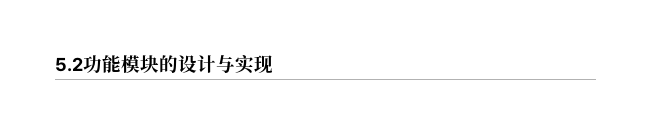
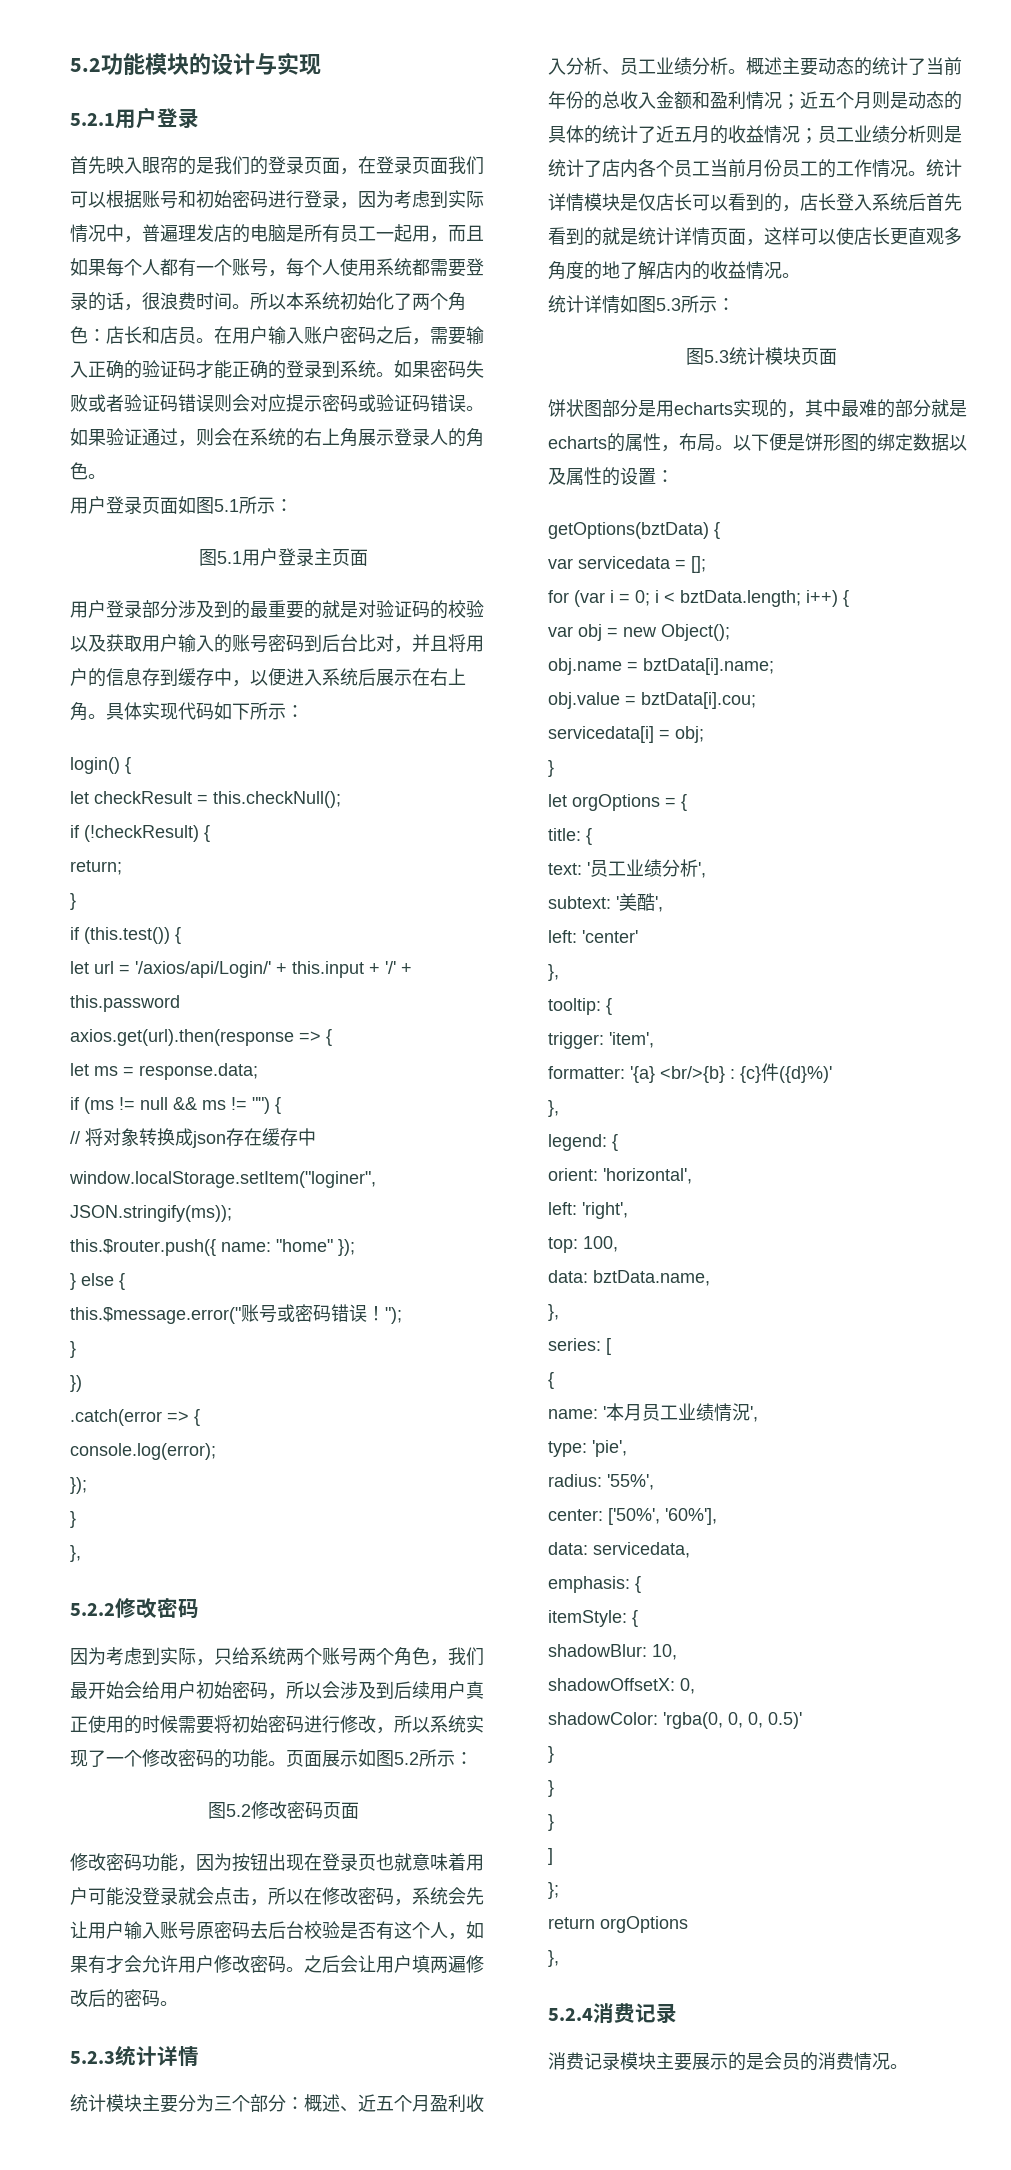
(273, 64) none -> [70,107,199,129] [70,156,484,175] [70,190,484,209] [70,224,484,243] [70,258,484,277] [70,292,466,311] [70,326,484,345] [70,360,484,379] [70,394,484,412] [70,428,484,447] [70,462,106,480] [70,496,293,514] [199,548,368,566] [70,600,484,619] [70,634,484,653] [70,668,466,687] [70,702,304,721] [70,757,131,774] [70,791,341,808] [70,825,210,842] [70,860,122,875] [70,893,76,910] [70,927,181,944] [70,961,412,978] [70,995,180,1012] [70,1029,332,1046] [70,1063,258,1080] [70,1097,281,1114] [70,1128,316,1148] [69,1171,376,1188] [70,1205,232,1222] [70,1239,355,1256] [70,1273,125,1290] [70,1304,402,1324] [70,1341,76,1358] [70,1375,82,1392] [70,1409,200,1426] [70,1443,216,1460] [70,1477,87,1494] [70,1511,76,1528] [70,1545,81,1562] [70,1598,199,1619] [70,1647,484,1666] [70,1681,484,1700] [70,1715,484,1734] [70,1749,473,1768] [208,1801,359,1819] [70,1853,484,1872] [70,1887,484,1906] [70,1921,484,1940] [70,1955,484,1974] [70,1989,178,2008] [70,2045,199,2067] [70,2094,484,2113] [548,57,962,76] [548,91,962,110] [548,125,962,144] [548,159,962,178] [548,193,962,212] [548,227,962,246] [548,261,800,280] [548,295,735,314] [686,347,837,365] [548,399,967,418] [548,433,967,452] [548,467,674,486] [548,522,720,539] [548,556,706,573] [548,590,849,607] [548,624,730,641] [548,658,774,675] [548,692,756,709] [548,726,704,743] [548,760,554,777] [548,794,687,811] [548,828,592,845] [548,859,706,878] [548,893,663,912] [548,930,638,943] [548,964,559,981] [548,998,612,1015] [548,1032,654,1049] [548,1063,832,1083] [548,1100,559,1117] [548,1134,618,1151] [548,1168,692,1184] [548,1202,628,1219] [548,1236,618,1253] [548,1270,710,1286] [548,1304,559,1321] [548,1338,611,1355] [548,1372,554,1389] [548,1403,758,1422] [548,1440,627,1457] [548,1474,654,1490] [548,1508,717,1525] [548,1542,690,1558] [548,1576,641,1593] [548,1610,638,1627] [548,1644,677,1660] [548,1678,695,1694] [548,1712,802,1729] [548,1746,554,1763] [548,1780,554,1797] [548,1814,554,1831] [548,1848,553,1865] [548,1882,559,1899] [548,1916,688,1933] [548,1950,559,1967] [548,2003,677,2024] [548,2052,908,2071] // 5.2.1用户登录 // 首先映入眼帘的是我们的登录页面，在登录页面我们可以根据账号和初始密码进行登录，因为考虑到实际情况中，普遍理发店的电脑是所有员工一起用，而且如果每个人都有一个账号，每个人使用系统都需要登录的话，很浪费时间。所以本系统初始化了两个角色：店长和店员。在用户输入账户密码之后，需要输入正确的验证码才能正确的登录到系统。如果密码失败或者验证码错误则会对应提示密码或验证码错误。如果验证通过，则会在系统的右上角展示登录人的角色。 // 用户登录页面如图5.1所示： // 图5.1用户登录主页面 // 用户登录部分涉及到的最重要的就是对验证码的校验以及获取用户输入的账号密码到后台比对，并且将用户的信息存到缓存中，以便进入系统后展示在右上角。具体实现代码如下所示： // login() { // let checkResult = this.checkNull(); // if (!checkResult) { // return; // } // if (this.test()) { // let url = '/axios/api/Login/' + this.input + '/' + this.password // axios.get(url).then(response => { // let ms = response.data; // if (ms != null && ms != "") { // // 将对象转换成json存在缓存中 // window.localStorage.setItem("loginer", JSON.stringify(ms)); // this.$router.push({ name: "home" }); // } else { // this.$message.error("账号或密码错误！"); // } // }) // .catch(error => { // console.log(error); // }); // } // }, // 5.2.2修改密码 // 因为考虑到实际，只给系统两个账号两个角色，我们最开始会给用户初始密码，所以会涉及到后续用户真正使用的时候需要将初始密码进行修改，所以系统实现了一个修改密码的功能。页面展示如图5.2所示： // 图5.2修改密码页面 // 修改密码功能，因为按钮出现在登录页也就意味着用户可能没登录就会点击，所以在修改密码，系统会先让用户输入账号原密码去后台校验是否有这个人，如果有才会允许用户修改密码。之后会让用户填两遍修改后的密码。 // 5.2.3统计详情 // 统计模块主要分为三个部分：概述、近五个月盈利收入分析、员工业绩分析。概述主要动态的统计了当前年份的总收入金额和盈利情况；近五个月则是动态的具体的统计了近五月的收益情况；员工业绩分析则是统计了店内各个员工当前月份员工的工作情况。统计详情模块是仅店长可以看到的，店长登入系统后首先看到的就是统计详情页面，这样可以使店长更直观多角度的地了解店内的收益情况。 // 统计详情如图5.3所示： // 图5.3统计模块页面 // 饼状图部分是用echarts实现的，其中最难的部分就是echarts的属性，布局。以下便是饼形图的绑定数据以及属性的设置： // getOptions(bztData) { // var servicedata = []; // for (var i = 0; i < bztData.length; i++) { // var obj = new Object(); // obj.name = bztData[i].name; // obj.value = bztData[i].cou; // servicedata[i] = obj; // } // let orgOptions = { // title: { // text: '员工业绩分析', // subtext: '美酷', // left: 'center' // }, // tooltip: { // trigger: 'item', // formatter: '{a} <br/>{b} : {c}件({d}%)' // }, // legend: { // orient: 'horizontal', // left: 'right', // top: 100, // data: bztData.name, // }, // series: [ // { // name: '本月员工业绩情況', // type: 'pie', // radius: '55%', // center: ['50%', '60%'], // data: servicedata, // emphasis: { // itemStyle: { // shadowBlur: 10, // shadowOffsetX: 0, // shadowColor: 'rgba(0, 0, 0, 0.5)' // } // } // } // ] // }; // return orgOptions // }, // 5.2.4消费记录 // 消费记录模块主要展示的是会员的消费情况。

